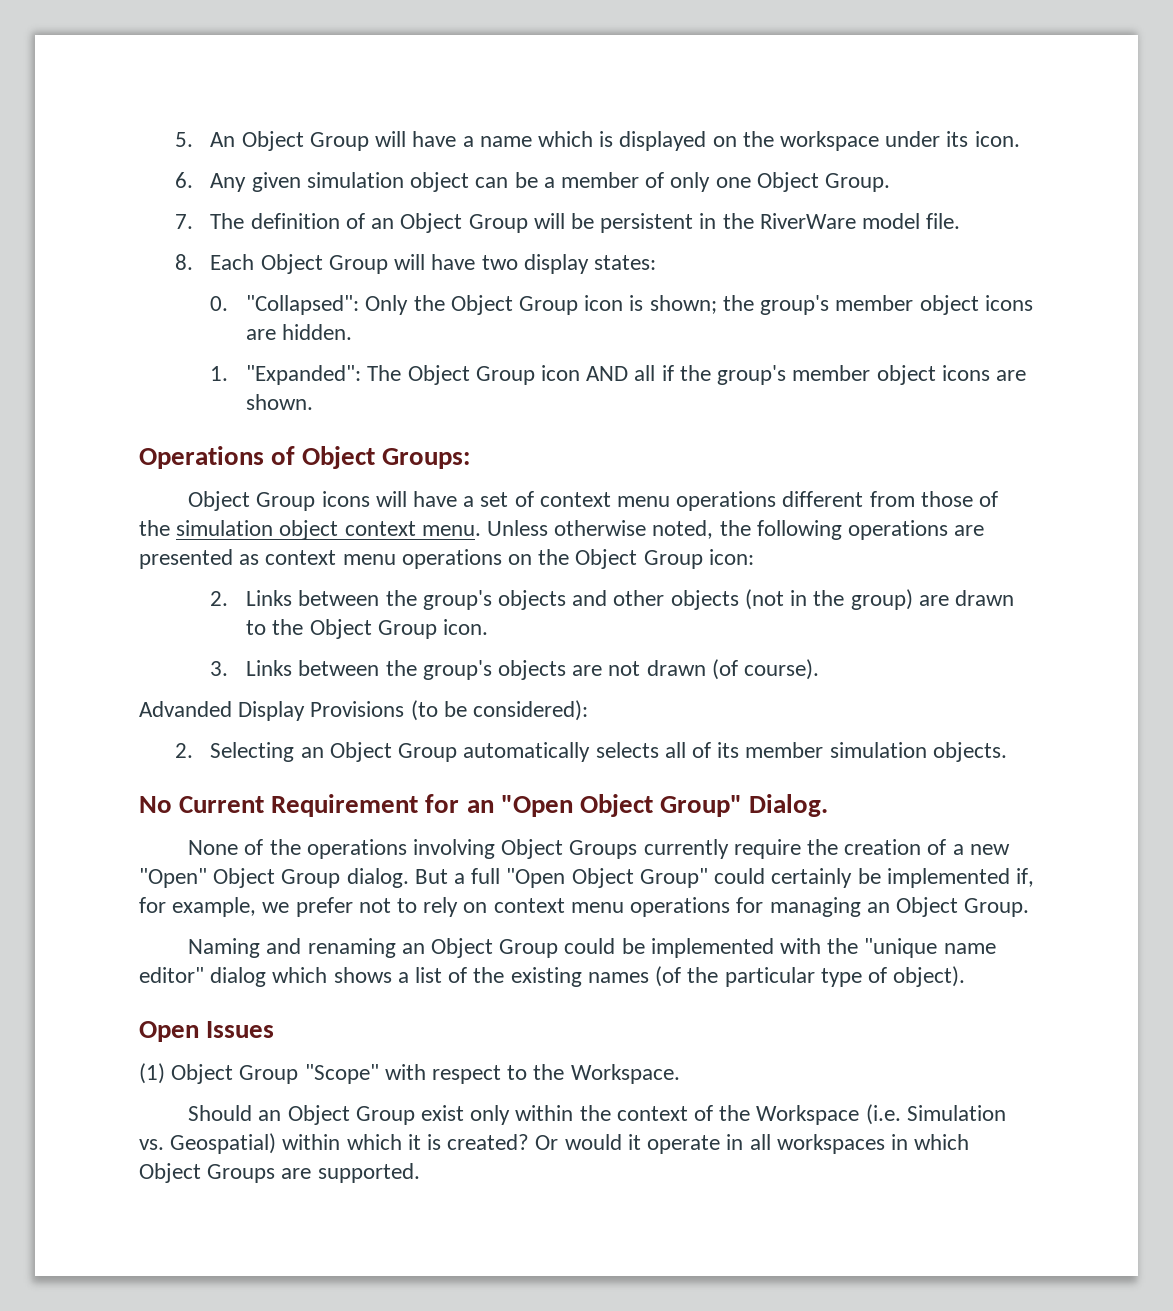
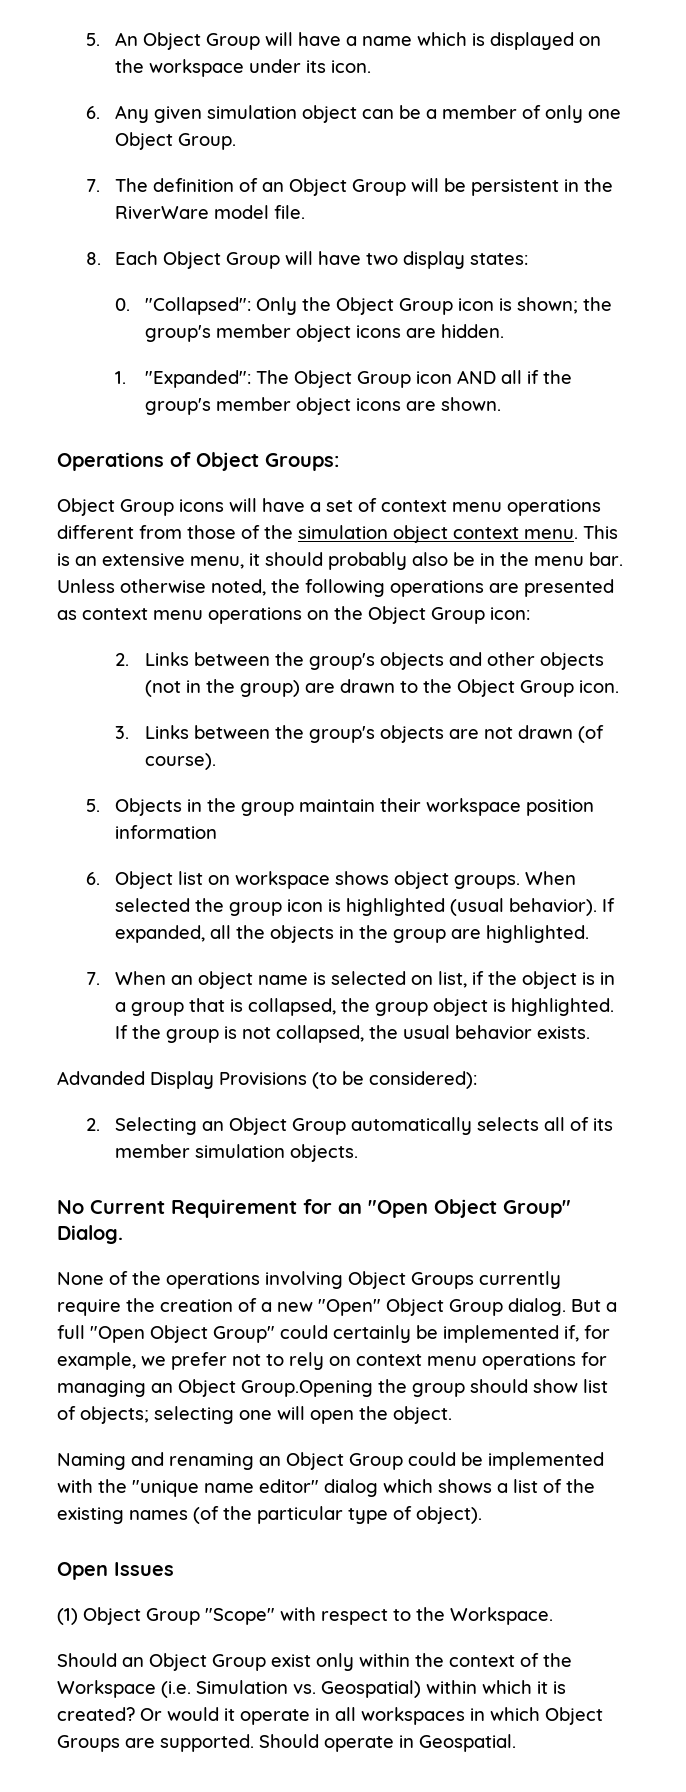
(481, 530) none -> [583,525,618,539] [57,552,623,570] This is an extensive menu, it should probably also be in the menu bar.
(820, 669) none -> [86,798,595,816] [115,825,218,839] [86,871,577,889] [115,898,616,916] [115,925,590,943] [86,971,616,989] [115,998,615,1016] [115,1025,591,1043] // 5. Objects in the group maintain their workspace position information // 6. Object list on workspace shows object groups. When selected the group icon is highlighted (usual behavior). If expanded, all the objects in the group are highlighted. // 7. When an object name is selected on list, if the object is in a group that is collapsed, the group object is highlighted. If the group is not collapsed, the usual behavior exists.
[964,898,1030,917] Group. -> [241,1379,608,1397] [57,1406,452,1424] Group.Opening the group should show list of objects; selecting one will open the object.
(420, 1173) none -> [259,1734,516,1752] Should operate in Geospatial.

